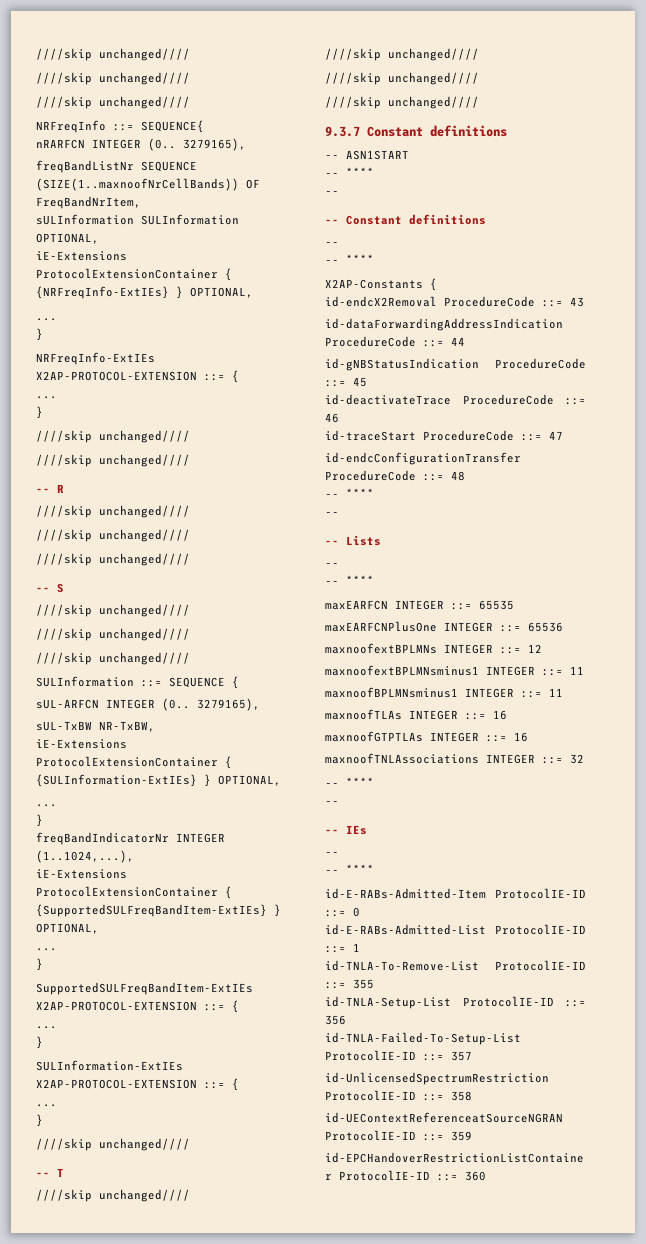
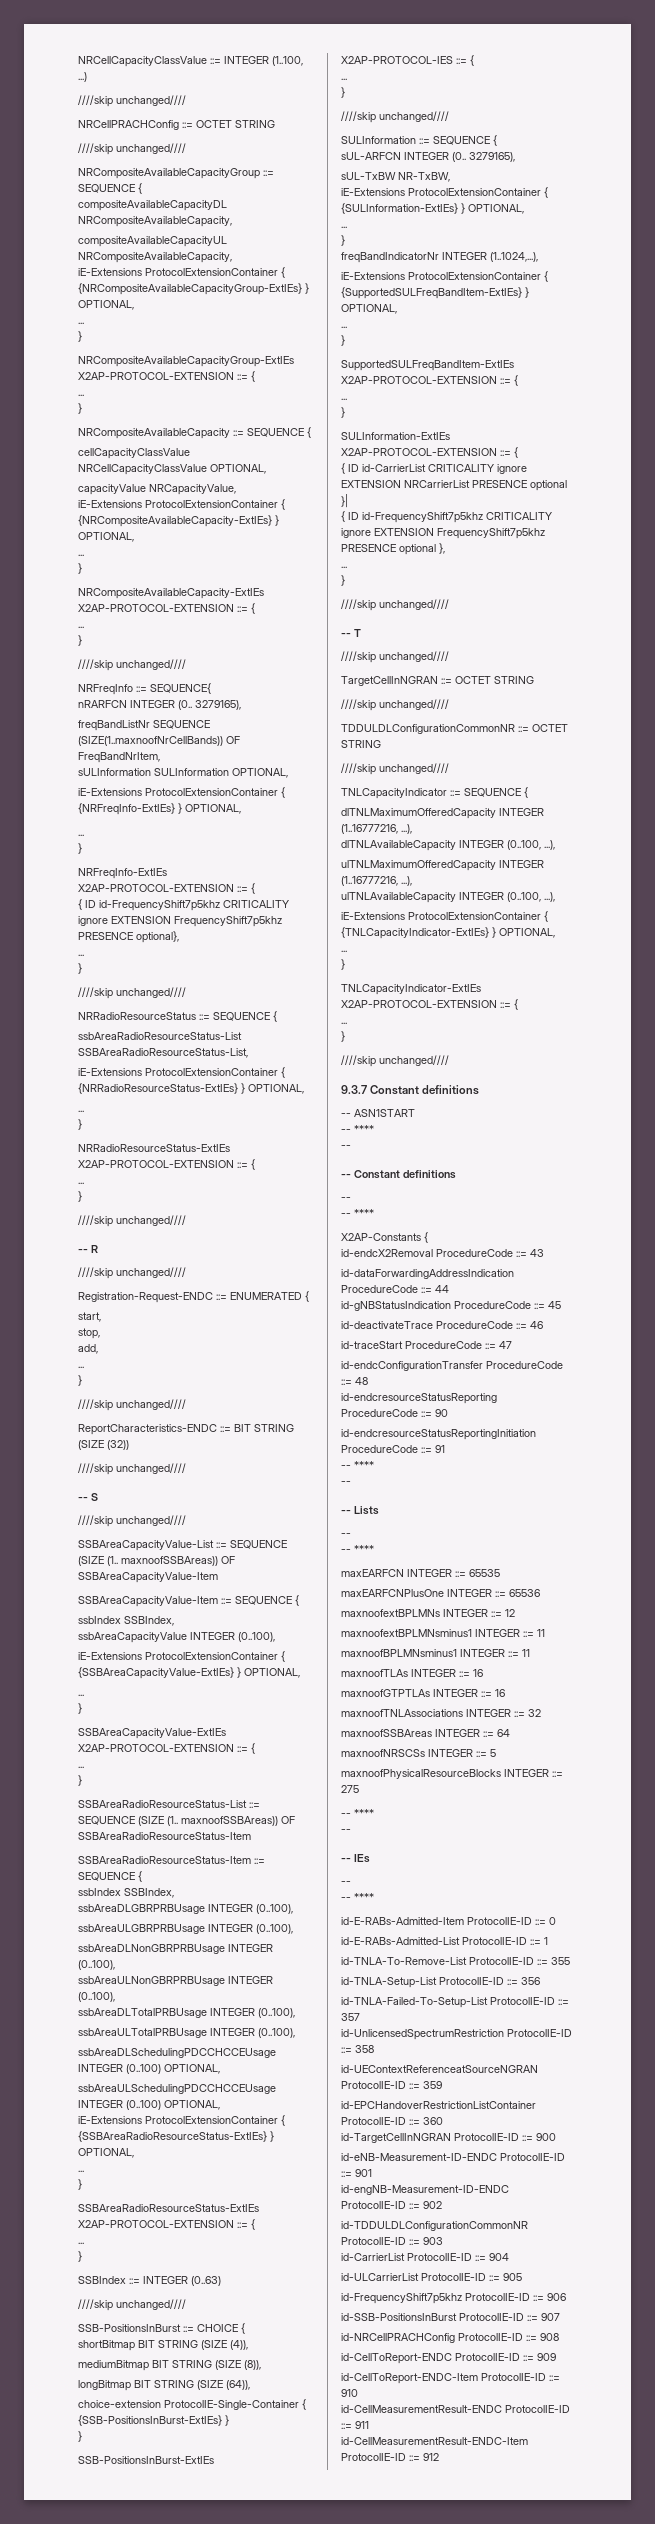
[36,48,190,61] [36,72,190,85] ////skip unchanged//// // ////skip unchanged//// -> [78,56,303,67] [78,72,87,82] [78,95,186,107] [78,120,275,130] [78,143,186,155] [78,168,274,179] [78,183,142,194] [78,200,227,211] [78,216,232,227] [78,236,227,247] [78,252,232,263] [78,267,285,278] [78,283,309,295] [78,300,134,310] [78,322,84,324] [78,331,82,342] [78,356,294,367] [78,371,255,382] [78,394,84,396] [78,403,82,414] [78,427,311,439] [78,448,190,459] [78,464,266,475] [78,484,236,495] [78,499,285,510] [78,515,279,527] [78,532,134,542] [78,554,84,556] [78,563,82,574] [78,588,264,599] [78,603,255,614] [78,626,84,628] [78,635,82,646] NRCellCapacityClassValue ::= INTEGER (1..100, ...) // ////skip unchanged//// // NRCellPRACHConfig ::= OCTET STRING // ////skip unchanged//// // NRCompositeAvailableCapacityGroup ::= SEQUENCE { // compositeAvailableCapacityDL NRCompositeAvailableCapacity, // compositeAvailableCapacityUL NRCompositeAvailableCapacity, // iE-Extensions ProtocolExtensionContainer { {NRCompositeAvailableCapacityGroup-ExtIEs} } OPTIONAL, // ... // } // NRCompositeAvailableCapacityGroup-ExtIEs X2AP-PROTOCOL-EXTENSION ::= { // ... // } // NRCompositeAvailableCapacity ::= SEQUENCE { // cellCapacityClassValue NRCellCapacityClassValue OPTIONAL, // capacityValue NRCapacityValue, // iE-Extensions ProtocolExtensionContainer { {NRCompositeAvailableCapacity-ExtIEs} } OPTIONAL, // ... // } // NRCompositeAvailableCapacity-ExtIEs X2AP-PROTOCOL-EXTENSION ::= { // ... // }
[36,396,57,399] [36,406,43,419] [36,430,190,443] ... // } // ////skip unchanged//// -> [78,899,289,911] [78,916,282,927] [78,931,179,943] [78,954,84,956] [78,963,82,974] [78,987,186,999] [78,1011,277,1022] [78,1032,242,1040] [78,1048,248,1058] [78,1067,285,1078] [78,1083,304,1094] [78,1110,84,1112] [78,1119,82,1130] [78,1144,230,1152] [78,1159,255,1170] [78,1182,84,1184] [78,1191,82,1202] { ID id-FrequencyShift7p5khz CRITICALITY ignore EXTENSION FrequencyShift7p5khz PRESENCE optional}, // ... // } // ////skip unchanged//// // NRRadioResourceStatus ::= SEQUENCE { // ssbAreaRadioResourceStatus-List SSBAreaRadioResourceStatus-List, // iE-Extensions ProtocolExtensionContainer { {NRRadioResourceStatus-ExtIEs} } OPTIONAL, // ... // } // NRRadioResourceStatus-ExtIEs X2AP-PROTOCOL-EXTENSION ::= { // ... // }
[36,529,190,542] ////skip unchanged//// -> [78,1291,309,1303] [78,1312,101,1322] [78,1328,100,1339] [78,1344,98,1354] [78,1366,84,1368] [78,1375,82,1386] [78,1399,186,1411] [78,1424,294,1435] [78,1440,129,1450] Registration-Request-ENDC ::= ENUMERATED { // start, // stop, // add, // ... // } // ////skip unchanged//// // ReportCharacteristics-ENDC ::= BIT STRING (SIZE (32))
[36,628,190,641] ////skip unchanged//// -> [78,1540,287,1551] [78,1556,235,1566] [78,1572,218,1583] [78,1595,299,1607] [78,1616,174,1626] [78,1632,275,1643] [78,1651,285,1662] [78,1667,300,1679] [78,1694,84,1696] [78,1703,82,1714] [78,1728,226,1739] [78,1743,255,1754] [78,1766,84,1768] [78,1775,82,1786] [78,1800,260,1808] [78,1816,295,1826] [78,1832,251,1840] [78,1856,265,1864] [78,1871,142,1882] [78,1888,174,1898] [78,1904,293,1914] [78,1924,293,1934] [78,1944,273,1954] [78,1960,115,1970] [78,1976,273,1986] [78,1992,115,2002] [78,2008,295,2018] [78,2028,295,2038] [78,2048,276,2058] [78,2064,220,2074] [78,2084,276,2094] [78,2100,220,2110] [78,2115,285,2126] [78,2131,274,2142] [78,2148,134,2158] [78,2170,84,2172] [78,2179,82,2190] [78,2204,259,2212] [78,2219,255,2230] [78,2242,84,2244] [78,2251,82,2262] [78,2276,221,2286] [78,2299,186,2311] [78,2323,245,2334] [78,2340,248,2351] [78,2360,261,2371] [78,2380,250,2391] [78,2399,306,2410] [78,2415,229,2426] [78,2431,82,2442] [78,2456,214,2464] [341,55,474,66] [341,78,347,80] [341,87,345,98] SSBAreaCapacityValue-List ::= SEQUENCE (SIZE (1.. maxnoofSSBAreas)) OF SSBAreaCapacityValue-Item // SSBAreaCapacityValue-Item ::= SEQUENCE { // ssbIndex SSBIndex, // ssbAreaCapacityValue INTEGER (0..100), // iE-Extensions ProtocolExtensionContainer { {SSBAreaCapacityValue-ExtIEs} } OPTIONAL, // ... // } // SSBAreaCapacityValue-ExtIEs X2AP-PROTOCOL-EXTENSION ::= { // ... // } // SSBAreaRadioResourceStatus-List ::= SEQUENCE (SIZE (1.. maxnoofSSBAreas)) OF SSBAreaRadioResourceStatus-Item // SSBAreaRadioResourceStatus-Item ::= SEQUENCE { // ssbIndex SSBIndex, // ssbAreaDLGBRPRBUsage INTEGER (0..100), // ssbAreaULGBRPRBUsage INTEGER (0..100), // ssbAreaDLNonGBRPRBUsage INTEGER (0..100), // ssbAreaULNonGBRPRBUsage INTEGER (0..100), // ssbAreaDLTotalPRBUsage INTEGER (0..100), // ssbAreaULTotalPRBUsage INTEGER (0..100), // ssbAreaDLSchedulingPDCCHCCEUsage INTEGER (0..100) OPTIONAL, // ssbAreaULSchedulingPDCCHCCEUsage INTEGER (0..100) OPTIONAL, // iE-Extensions ProtocolExtensionContainer { {SSBAreaRadioResourceStatus-ExtIEs} } OPTIONAL, // ... // } // SSBAreaRadioResourceStatus-ExtIEs X2AP-PROTOCOL-EXTENSION ::= { // ... // } // SSBIndex ::= INTEGER (0..63) // ////skip unchanged//// // SSB-PositionsInBurst ::= CHOICE { // shortBitmap BIT STRING (SIZE (4)), // mediumBitmap BIT STRING (SIZE (8)), // longBitmap BIT STRING (SIZE (64)), // choice-extension ProtocolIE-Single-Container { {SSB-PositionsInBurst-ExtIEs} } // } // SSB-PositionsInBurst-ExtIEs X2AP-PROTOCOL-IES ::= { // ... // }
(239, 1084) none -> [341,463,527,474] [341,480,567,491] [341,494,348,508] [341,511,552,523] [341,528,545,539] [341,543,445,555] // { ID id-CarrierList CRITICALITY ignore EXTENSION NRCarrierList PRESENCE optional }| // { ID id-FrequencyShift7p5khz CRITICALITY ignore EXTENSION FrequencyShift7p5khz PRESENCE optional },
[325,48,479,61] [325,72,479,85] ////skip unchanged//// // ////skip unchanged//// -> [341,676,534,686] [341,699,449,711] [341,724,568,734] [341,740,381,748] [341,763,449,775] [341,787,528,799] [341,808,544,819] [341,824,412,834] [341,840,555,851] [341,860,544,871] [341,876,412,886] [341,892,555,903] [341,911,548,922] [341,927,555,939] [341,950,347,952] [341,959,345,970] [341,984,481,995] [341,999,518,1010] [341,1022,347,1024] [341,1031,345,1042] TargetCellInNGRAN ::= OCTET STRING // ////skip unchanged//// // TDDULDLConfigurationCommonNR ::= OCTET STRING // ////skip unchanged//// // TNLCapacityIndicator ::= SEQUENCE { // dlTNLMaximumOfferedCapacity INTEGER (1..16777216, ...), // dlTNLAvailableCapacity INTEGER (0..100, ...), // ulTNLMaximumOfferedCapacity INTEGER (1..16777216, ...), // ulTNLAvailableCapacity INTEGER (0..100, ...), // iE-Extensions ProtocolExtensionContainer { {TNLCapacityIndicator-ExtIEs} } OPTIONAL, // ... // } // TNLCapacityIndicator-ExtIEs X2AP-PROTOCOL-EXTENSION ::= { // ... // }
(465, 476) none -> [341,1393,497,1404] [341,1409,448,1417] [341,1429,536,1440] [341,1445,445,1453] // id-endcresourceStatusReporting ProcedureCode ::= 90 // id-endcresourceStatusReportingInitiation ProcedureCode ::= 91
(584, 759) none -> [341,1729,510,1737] [341,1749,496,1757] [341,1769,563,1779] [341,1785,359,1793] // maxnoofSSBAreas INTEGER ::= 64 // maxnoofNRSCSs INTEGER ::= 5 // maxnoofPhysicalResourceBlocks INTEGER ::= 275
(486, 1176) none -> [341,2133,556,2143] [341,2153,565,2161] [341,2169,372,2177] [341,2185,509,2195] [341,2201,442,2209] [341,2221,528,2231] [341,2237,443,2245] [341,2253,509,2261] [341,2273,522,2281] [341,2293,566,2304] [341,2313,560,2321] [341,2333,559,2343] [341,2353,556,2364] [341,2373,560,2384] [341,2389,358,2397] [341,2405,570,2413] [341,2421,369,2429] [341,2437,528,2445] [341,2453,439,2461] // id-TargetCellInNGRAN ProtocolIE-ID ::= 900 // id-eNB-Measurement-ID-ENDC ProtocolIE-ID ::= 901 // id-engNB-Measurement-ID-ENDC ProtocolIE-ID ::= 902 // id-TDDULDLConfigurationCommonNR ProtocolIE-ID ::= 903 // id-CarrierList ProtocolIE-ID ::= 904 // id-ULCarrierList ProtocolIE-ID ::= 905 // id-FrequencyShift7p5khz ProtocolIE-ID ::= 906 // id-SSB-PositionsInBurst ProtocolIE-ID ::= 907 // id-NRCellPRACHConfig ProtocolIE-ID ::= 908 // id-CellToReport-ENDC ProtocolIE-ID ::= 909 // id-CellToReport-ENDC-Item ProtocolIE-ID ::= 910 // id-CellMeasurementResult-ENDC ProtocolIE-ID ::= 911 // id-CellMeasurementResult-ENDC-Item ProtocolIE-ID ::= 912

